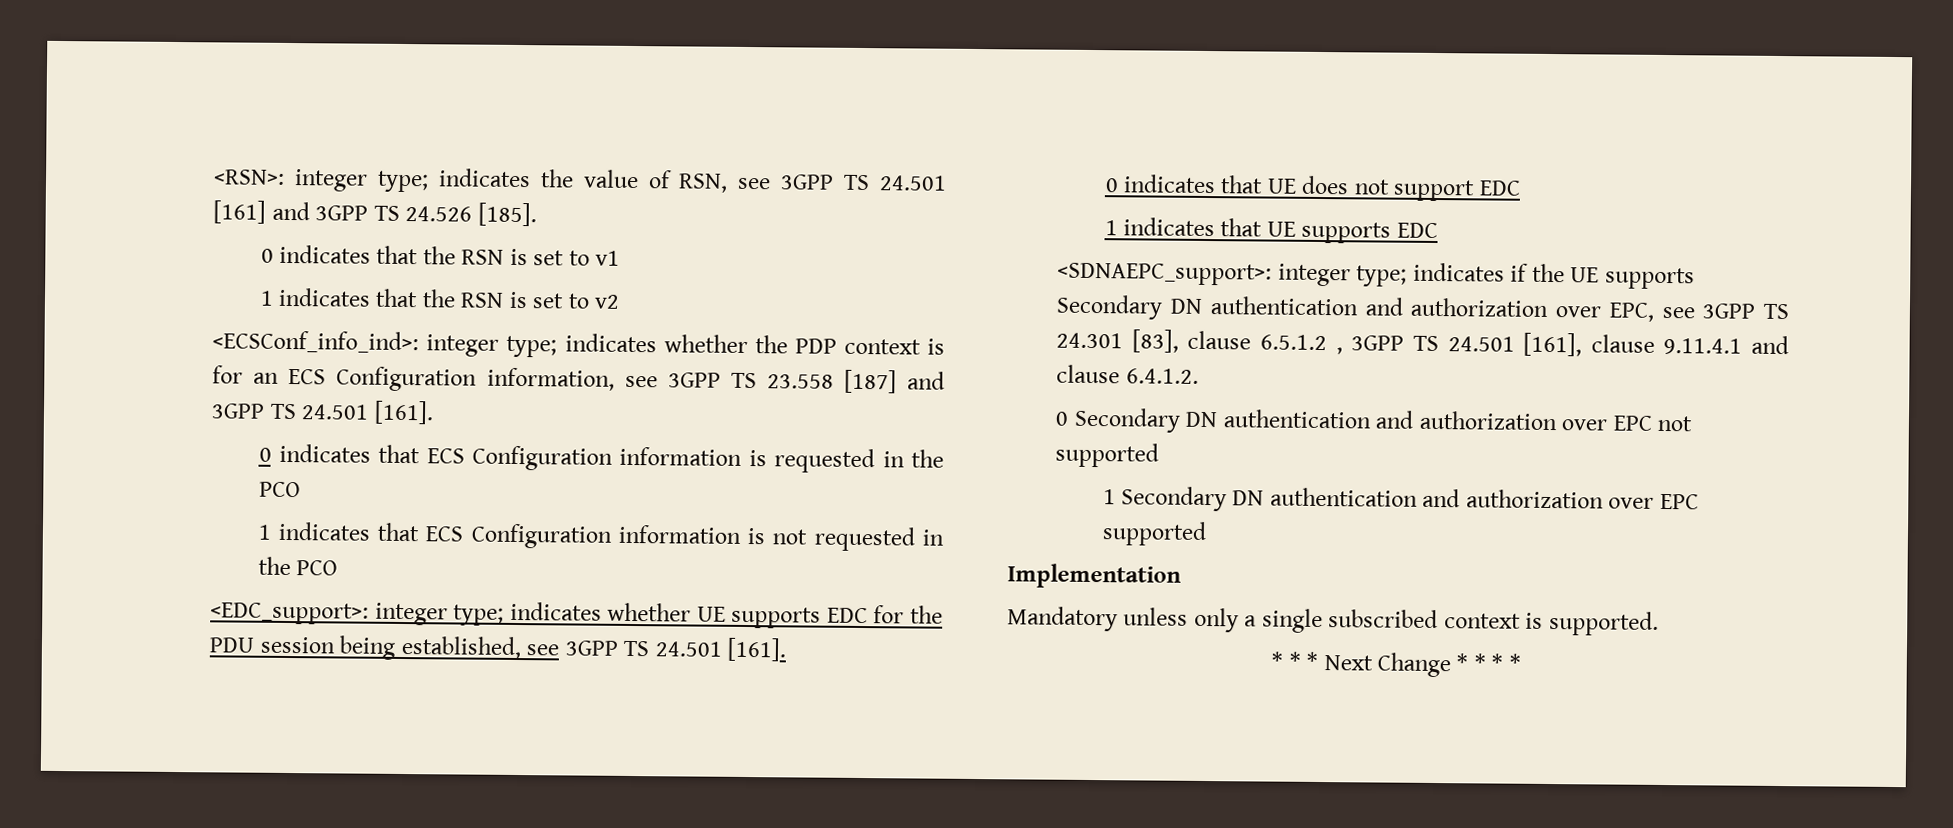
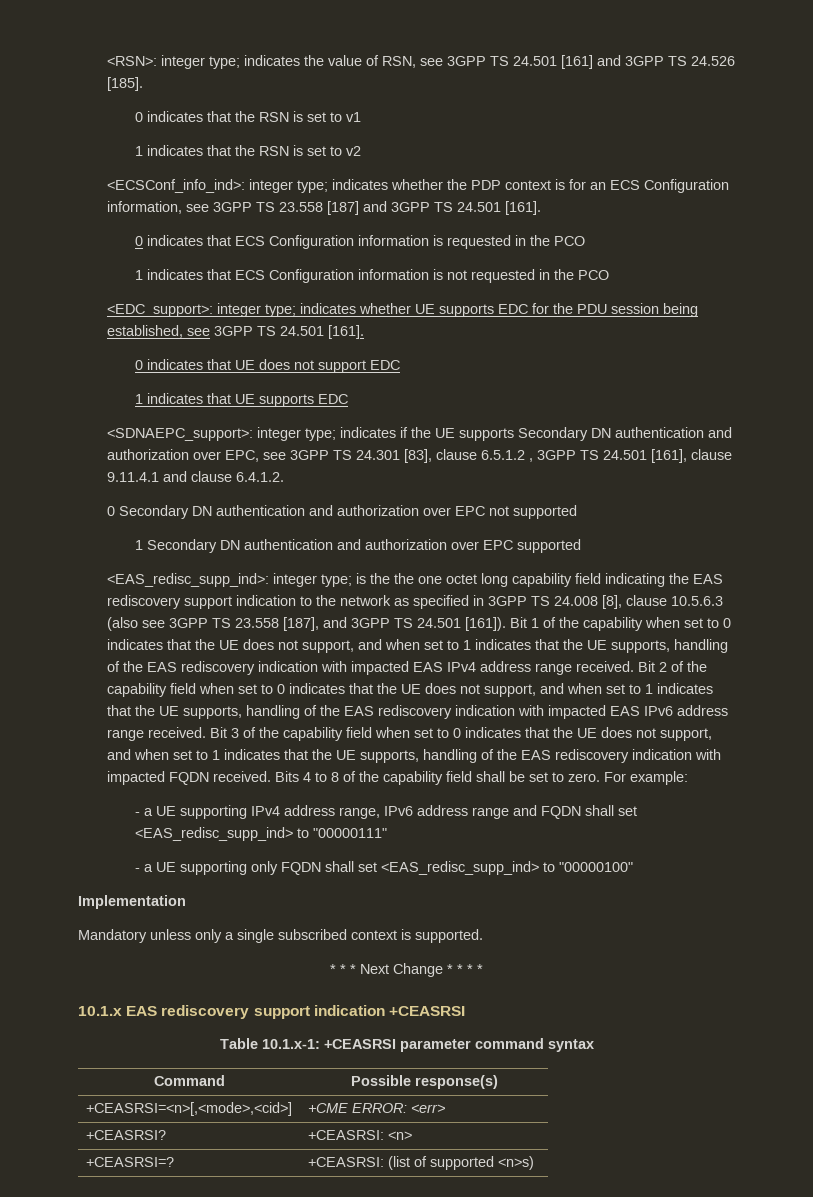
(1207, 534) none -> [106,573,723,587] [106,595,723,609] [106,617,731,631] [106,639,728,653] [106,661,707,675] [106,683,713,697] [106,705,728,719] [106,727,712,741] [106,749,721,763] [106,771,688,785] [135,805,638,819] [135,827,388,841] [135,861,634,875] // <EAS_redisc_supp_ind>: integer type; is the the one octet long capability field indicating the EAS rediscovery support indication to the network as specified in 3GPP TS 24.008 [8], clause 10.5.6.3 (also see 3GPP TS 23.558 [187], and 3GPP TS 24.501 [161]). Bit 1 of the capability when set to 0 indicates that the UE does not support, and when set to 1 indicates that the UE supports, handling of the EAS rediscovery indication with impacted EAS IPv4 address range received. Bit 2 of the capability field when set to 0 indicates that the UE does not support, and when set to 1 indicates that the UE supports, handling of the EAS rediscovery indication with impacted EAS IPv6 address range received. Bit 3 of the capability field when set to 0 indicates that the UE does not support, and when set to 1 indicates that the UE supports, handling of the EAS rediscovery indication with impacted FQDN received. Bits 4 to 8 of the capability field shall be set to zero. For example: // - a UE supporting IPv4 address range, IPv6 address range and FQDN shall set <EAS_redisc_supp_ind> to "00000111" // - a UE supporting only FQDN shall set <EAS_redisc_supp_ind> to "00000100"
(1521, 662) none -> [78,1005,465,1019] [219,1038,594,1052] [154,1075,225,1086] [350,1075,498,1089] [85,1102,292,1116] [307,1103,445,1113] [85,1130,166,1140] [307,1130,412,1140] [85,1157,174,1167] [307,1156,534,1170] // 10.1.x EAS rediscovery support indication +CEASRSI // Table 10.1.x-1: +CEASRSI parameter command syntax // Command | Possible response(s) // +CEASRSI=<n>[,<mode>,<cid>] | +CME ERROR: <err> // +CEASRSI? | +CEASRSI: <n> // +CEASRSI=? | +CEASRSI: (list of supported <n>s)

